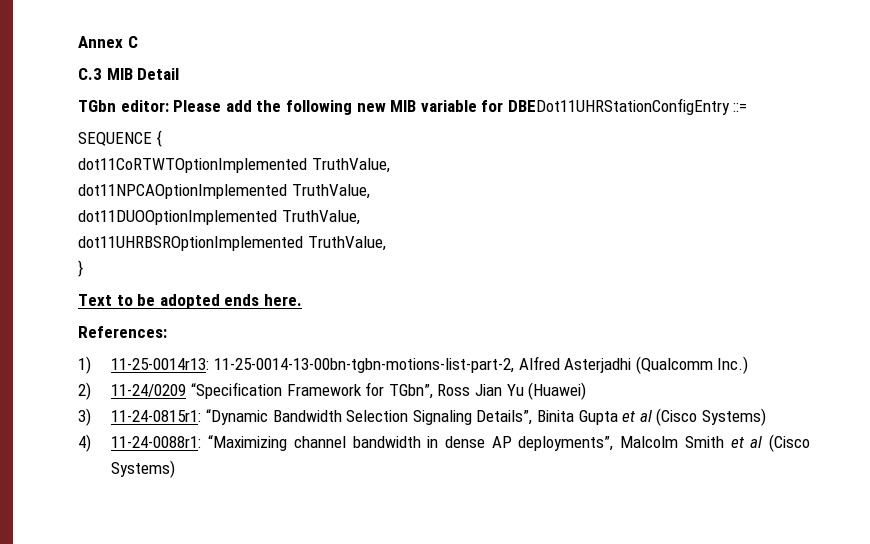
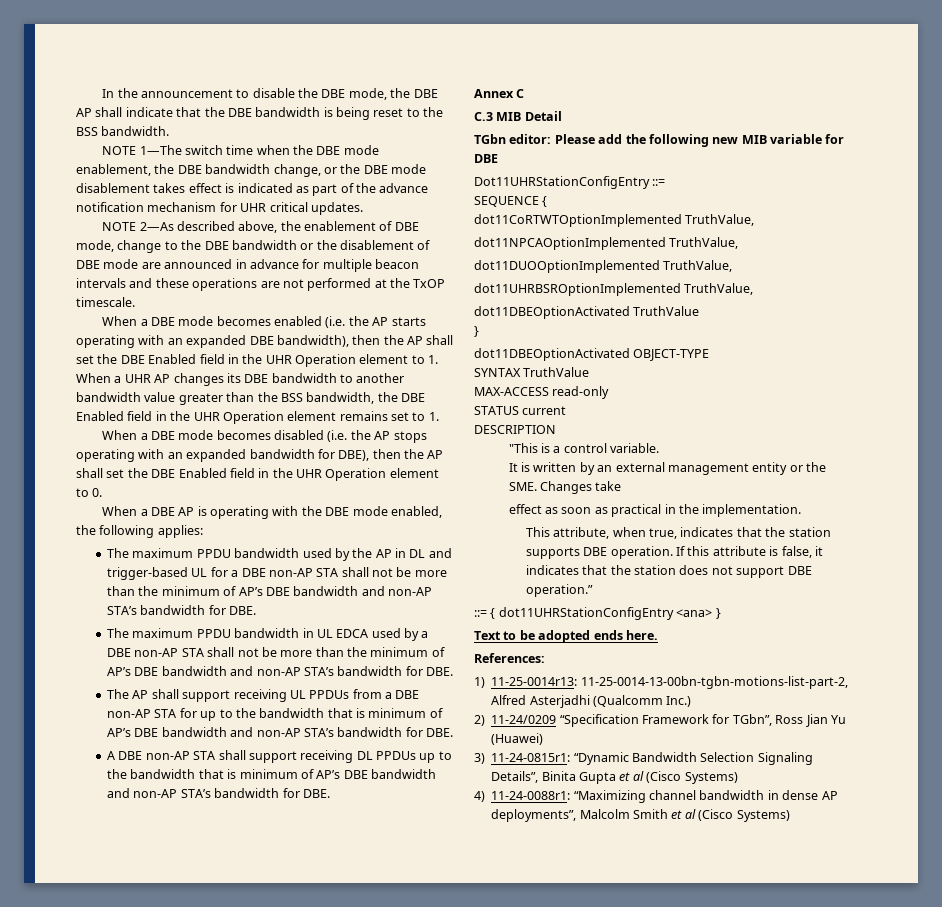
(78, 42) none -> [102,88,438,100] [76,107,444,120] [76,126,170,136] [102,145,379,155] [76,164,426,177] [76,183,429,196] [76,202,363,215] [102,221,419,233] [76,240,431,253] [76,259,419,272] [76,278,446,291] [76,297,135,307] [102,316,426,328] [76,335,454,348] [76,354,439,367] [76,373,405,386] [76,392,425,405] [76,411,439,424] [102,430,427,443] [76,449,444,462] [76,468,439,481] [76,488,103,497] [102,506,442,519] [76,525,203,538] [107,548,452,561] [107,567,447,580] [107,586,433,596] [107,605,257,615] [107,628,429,641] [107,647,445,657] [107,666,454,676] [107,689,420,702] [107,708,443,721] [107,727,454,737] [107,750,452,763] [107,769,437,779] [107,788,330,798] In the announcement to disable the DBE mode, the DBE AP shall indicate that the DBE bandwidth is being reset to the BSS bandwidth. // NOTE 1—The switch time when the DBE mode enablement, the DBE bandwidth change, or the DBE mode disablement takes effect is indicated as part of the advance notification mechanism for UHR critical updates. // NOTE 2—As described above, the enablement of DBE mode, change to the DBE bandwidth or the disablement of DBE mode are announced in advance for multiple beacon intervals and these operations are not performed at the TxOP timescale. // When a DBE mode becomes enabled (i.e. the AP starts operating with an expanded DBE bandwidth), then the AP shall set the DBE Enabled field in the UHR Operation element to 1. When a UHR AP changes its DBE bandwidth to another bandwidth value greater than the BSS bandwidth, the DBE Enabled field in the UHR Operation element remains set to 1. // When a DBE mode becomes disabled (i.e. the AP stops operating with an expanded bandwidth for DBE), then the AP shall set the DBE Enabled field in the UHR Operation element to 0. // When a DBE AP is operating with the DBE mode enabled, the following applies: // The maximum PPDU bandwidth used by the AP in DL and trigger-based UL for a DBE non-AP STA shall not be more than the minimum of AP’s DBE bandwidth and non-AP STA’s bandwidth for DBE. // The maximum PPDU bandwidth in UL EDCA used by a DBE non-AP STA shall not be more than the minimum of AP’s DBE bandwidth and non-AP STA’s bandwidth for DBE. // The AP shall support receiving UL PPDUs from a DBE non-AP STA for up to the bandwidth that is minimum of AP’s DBE bandwidth and non-AP STA’s bandwidth for DBE. // A DBE non-AP STA shall support receiving DL PPDUs up to the bandwidth that is minimum of AP’s DBE bandwidth and non-AP STA’s bandwidth for DBE. //
[507,98,730,115] DBEDot11UHRStationConfigEntry -> [474,154,498,163] [474,176,650,189] DBE // Dot11UHRStationConfigEntry
(386, 243) none -> [474,306,700,319] [474,326,479,337] [474,348,710,361] [474,367,590,377] [474,386,610,399] [474,406,567,415] [474,425,556,434] [508,443,660,453] [508,462,827,475] [508,481,622,494] [508,504,802,517] [525,527,831,539] [525,546,823,559] [525,565,812,578] [525,584,593,597] [474,607,713,620] dot11DBEOptionActivated TruthValue // } // dot11DBEOptionActivated OBJECT-TYPE // SYNTAX TruthValue // MAX-ACCESS read-only // STATUS current // DESCRIPTION // "This is a control variable. // It is written by an external management entity or the SME. Changes take // effect as soon as practical in the implementation. // This attribute, when true, indicates that the station supports DBE operation. If this attribute is false, it indicates that the station does not support DBE operation.” // ::= { dot11UHRStationConfigEntry <ana>

